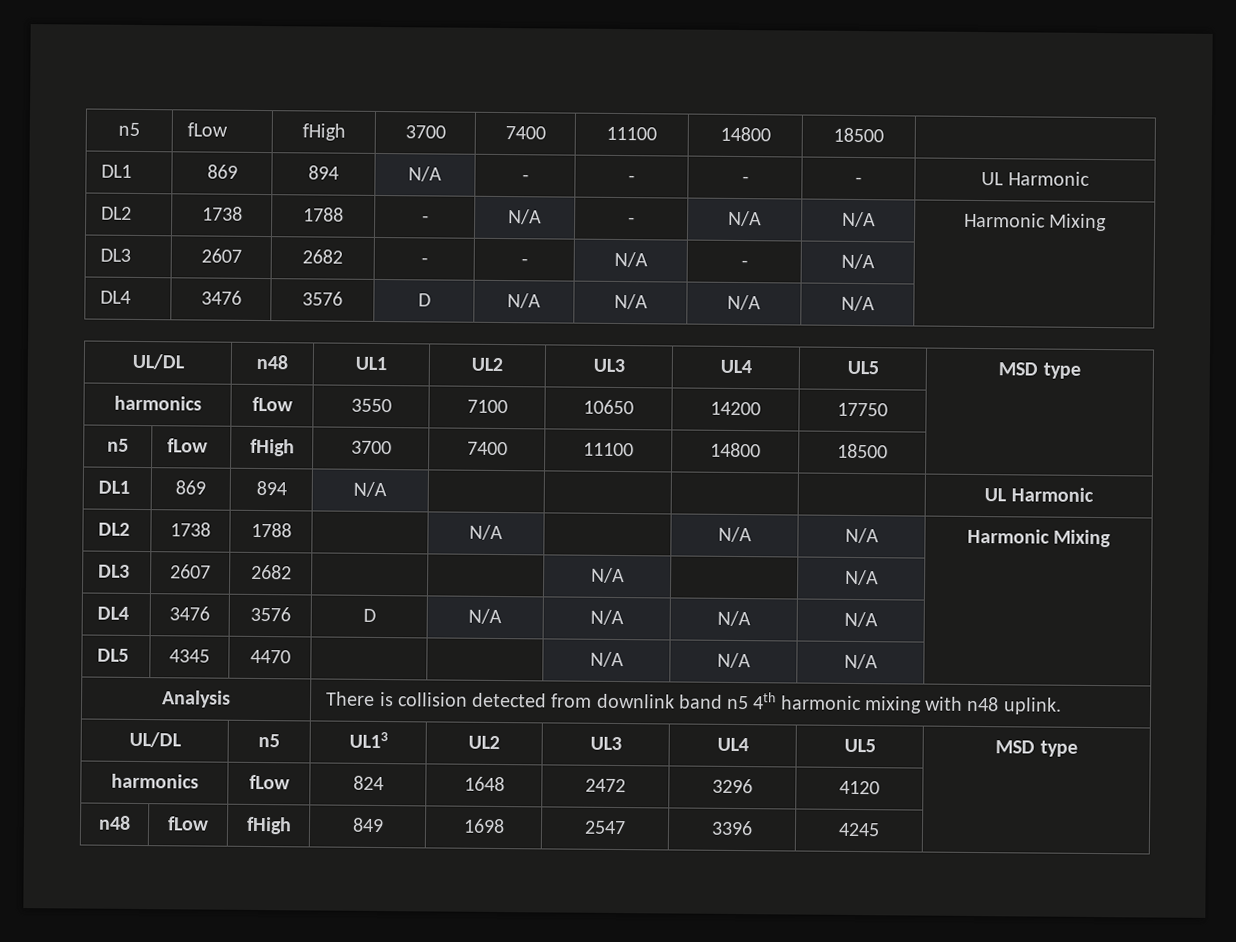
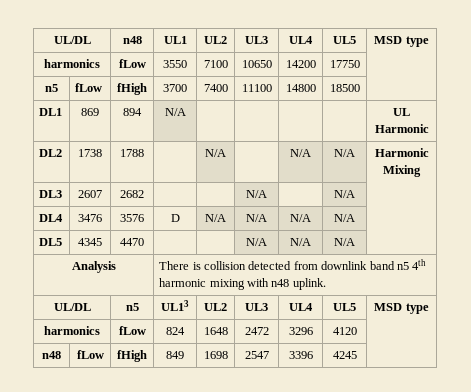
[118,122,140,136] [187,122,229,137] [301,123,346,141] [404,125,446,139] [504,126,546,140] [606,126,657,141] [719,126,771,142] [833,127,884,143] [101,164,133,178] [206,164,238,179] [308,165,339,180] [408,166,442,182] [521,174,529,182] [628,175,635,183] [741,176,749,184] [855,176,862,185] [981,171,1090,186] [101,206,133,220] [201,206,243,221] [303,207,344,222] [421,215,429,223] [508,209,542,225] [628,217,635,225] [728,210,762,227] [841,211,876,228] [963,212,1108,232] [100,248,132,262] [200,248,242,263] [302,249,343,264] [420,257,428,265] [520,258,528,266] [613,251,648,268] [740,260,748,268] [840,253,875,270] [100,290,132,304] [200,290,242,305] [302,291,343,306] [417,293,431,307] [507,293,541,309] [613,293,648,310] [727,294,761,311] [840,295,875,312] n5 | fLow | fHigh | 3700 | 7400 | 11100 | 14800 | 18500 | // DL1 | 869 | 894 | N/A | - | - | - | - | UL Harmonic // DL2 | 1738 | 1788 | - | N/A | - | N/A | N/A | Harmonic Mixing // DL3 | 2607 | 2682 | - | - | N/A | - | N/A | // DL4 | 3476 | 3576 | D | N/A | N/A | N/A | N/A | // -> (53, 40) none

